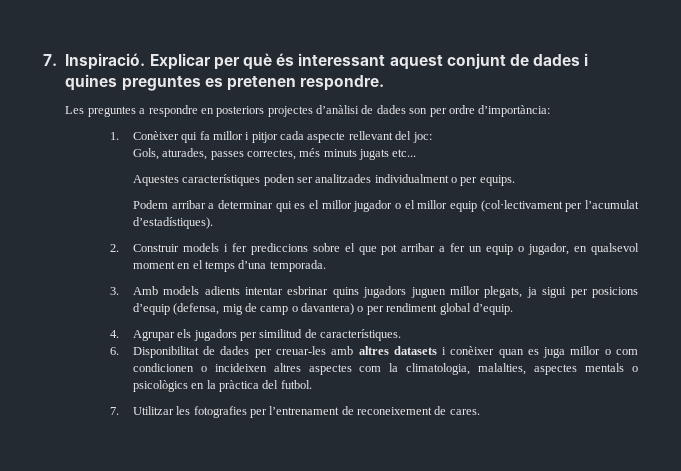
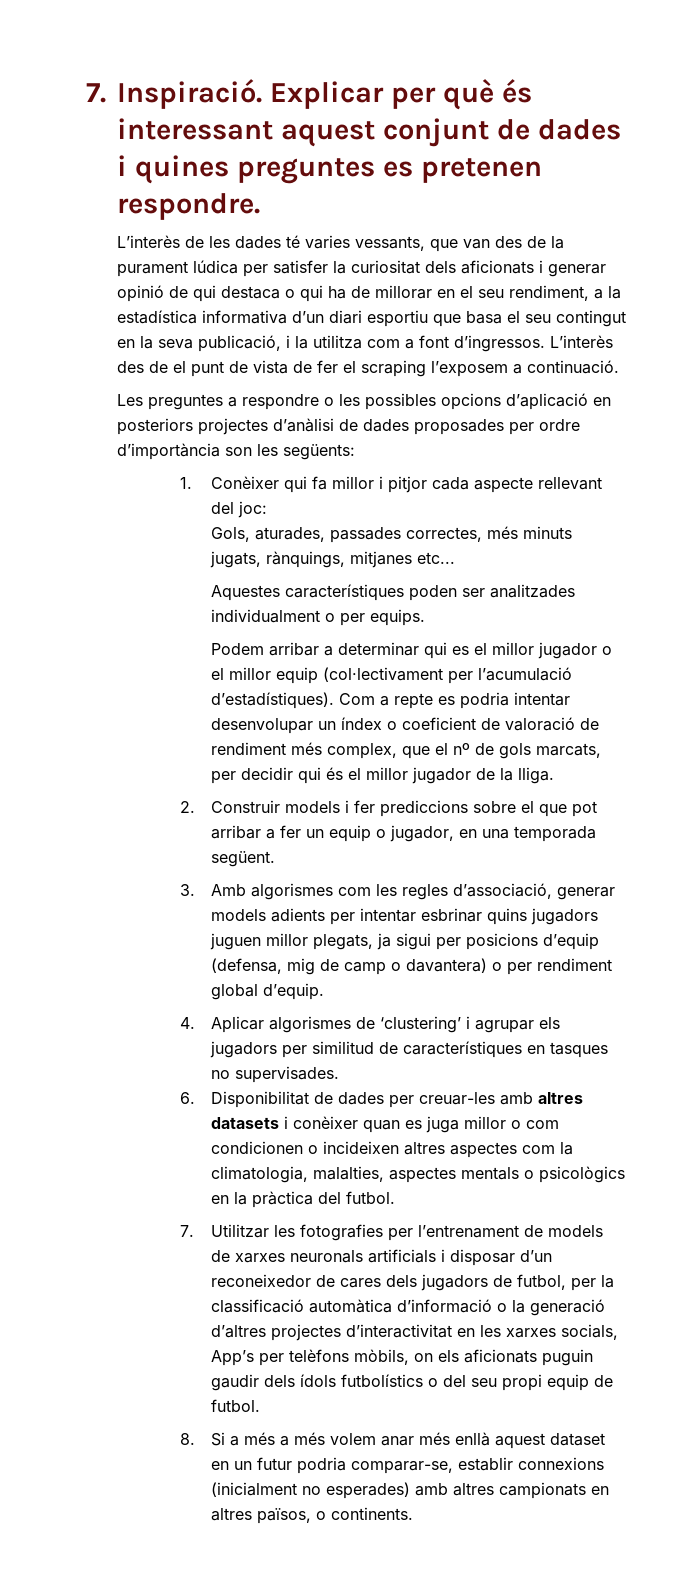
(385, 83) none -> [117,235,565,252] [117,260,607,277] [117,285,622,302] [117,310,627,327] [117,335,614,352] [117,360,620,377] // L’interès de les dades té varies vessants, que van des de la purament lúdica per satisfer la curiositat dels aficionats i generar opinió de qui destaca o qui ha de millorar en el seu rendiment, a la estadística informativa d’un diari esportiu que basa el seu contingut en la seva publicació, i la utilitza com a font d’ingressos. L’interès des de el punt de vista de fer el scraping l’exposem a continuació.
(198, 111) none -> [324,393,589,410] o les possibles opcions d’aplicació
[409,108,428,114] son -> [414,419,505,435] proposades
[478,105,551,117] d’importància: -> [117,443,356,460] d’importància son les següents:
[210,151,244,160] passes -> [330,527,402,543] passades
[359,149,390,160] jugats -> [210,551,413,568] jugats, rànquings, mitjanes
[584,200,639,209] l’acumulat -> [478,667,573,681] l’acumulació
(213, 223) none -> [339,692,571,709] [211,717,600,734] [211,742,602,759] [211,767,555,784] Com a repte es podria intentar desenvolupar un índex o coeficient de valoració de rendiment més complex, que el nº de gols marcats, per decidir qui és el millor jugador de la lliga.
[590,243,639,255] [132,260,326,272] [110,286,158,295] qualsevol moment en el temps d’una temporada. // 3. Amb -> [482,826,597,842] [211,851,276,867] [179,883,616,900] una temporada següent. // 3. Amb algorismes com les regles d’associació, generar
(240, 290) none -> [330,912,356,925] per
[132,330,175,341] Agrupar -> [211,1016,535,1033] Aplicar algorismes de ‘clustering’ i agrupar
[320,329,402,341] característiques. -> [403,1041,609,1058] [211,1066,340,1083] característiques en tasques no supervisades.
[357,406,480,415] reconeixement de cares. -> [548,1225,604,1237] [211,1249,553,1266] [211,1274,615,1291] [211,1299,606,1316] [211,1324,619,1341] [211,1349,594,1366] [211,1374,614,1391] [211,1399,261,1412] [179,1432,606,1449] [211,1457,605,1474] [211,1482,610,1499] [211,1507,414,1524] models de xarxes neuronals artificials i disposar d’un reconeixedor de cares dels jugadors de futbol, per la classificació automàtica d’informació o la generació d’altres projectes d’interactivitat en les xarxes socials, App’s per telèfons mòbils, on els aficionats puguin gaudir dels ídols futbolístics o del seu propi equip de futbol. // 8. Si a més a més volem anar més enllà aquest dataset en un futur podria comparar-se, establir connexions (inicialment no esperades) amb altres campionats en altres països, o continents.

